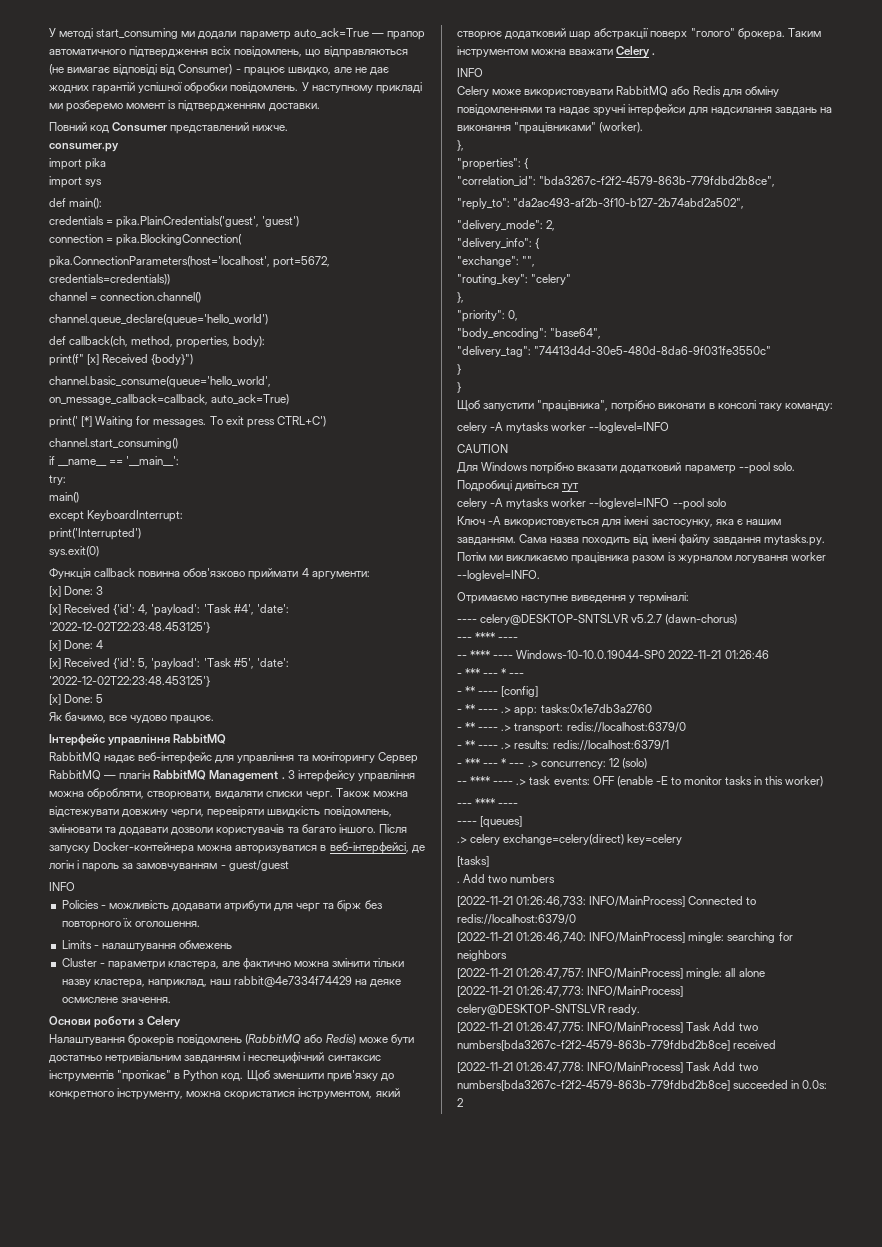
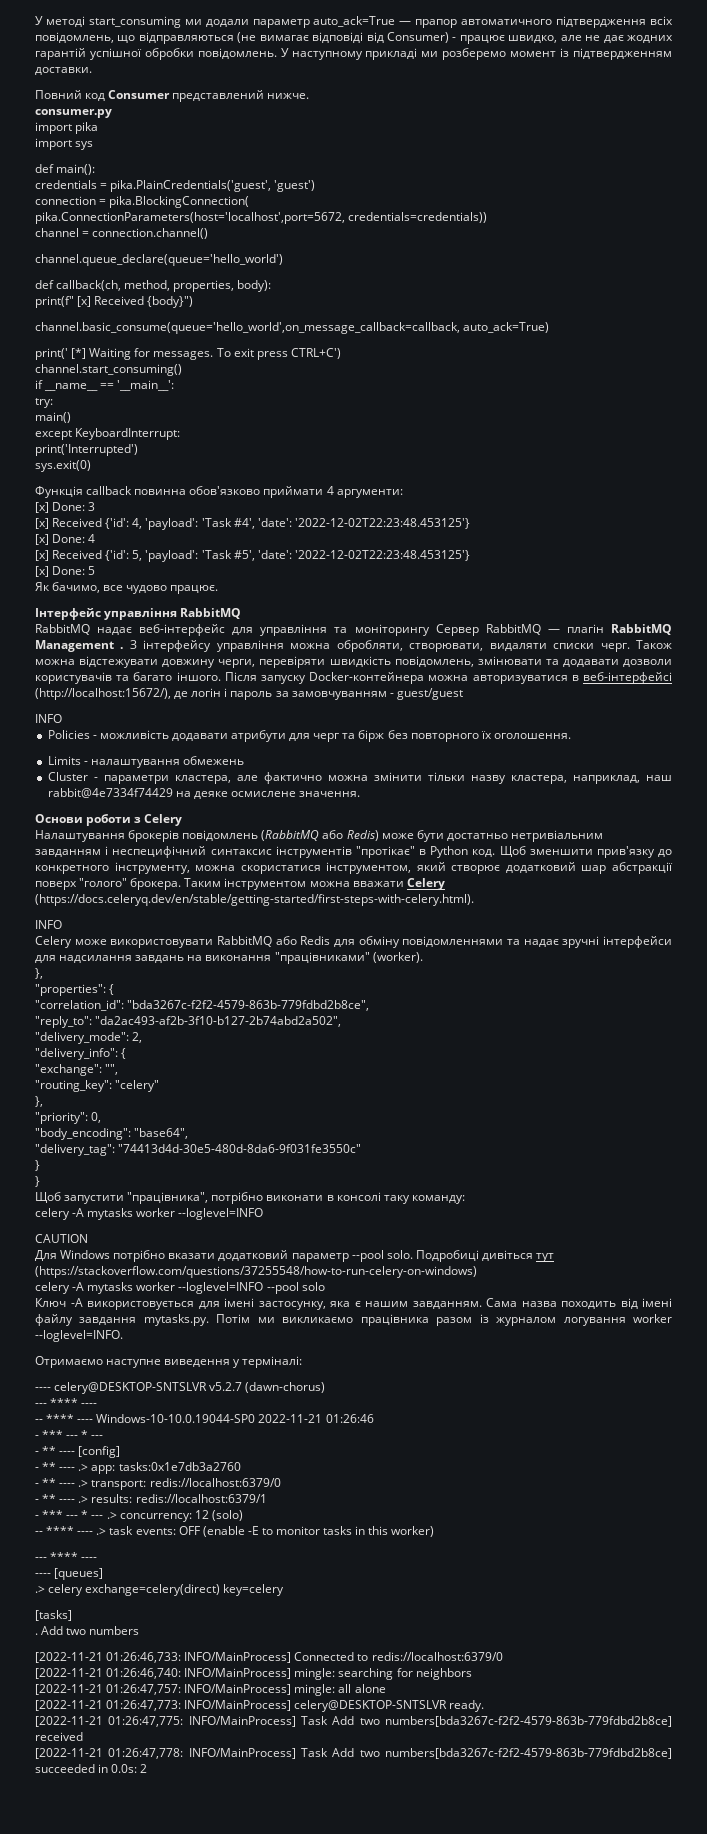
[49,256,331,268] pika.ConnectionParameters(host='localhost', port=5672, -> [35,212,345,224] pika.ConnectionParameters(host='localhost',port=5672,
[49,376,271,388] [49,394,208,405] channel.basic_consume(queue='hello_world', on_message_callback=callback, -> [35,322,460,334] channel.basic_consume(queue='hello_world',on_message_callback=callback,
[329,842,409,854] веб-інтерфейсі, -> [583,672,672,684] [35,688,171,700] веб-інтерфейсі (http://localhost:15672/),
[652,53,656,55] . -> [35,894,474,906] (https://docs.celeryq.dev/en/stable/getting-started/first-steps-with-celery.html).
(580, 487) none -> [35,1266,477,1278] (https://stackoverflow.com/questions/37255548/how-to-run-celery-on-windows)

